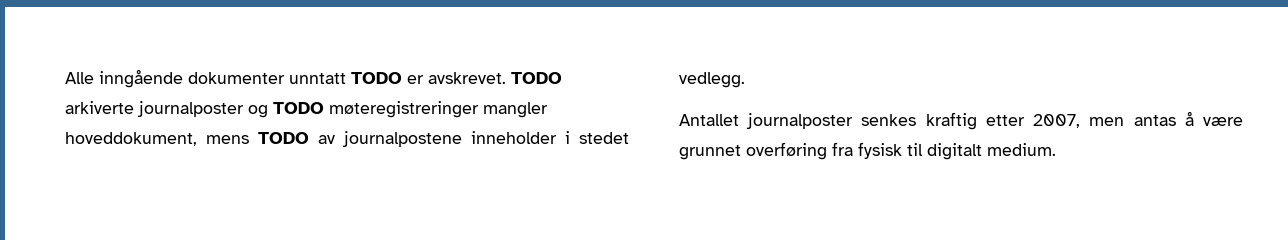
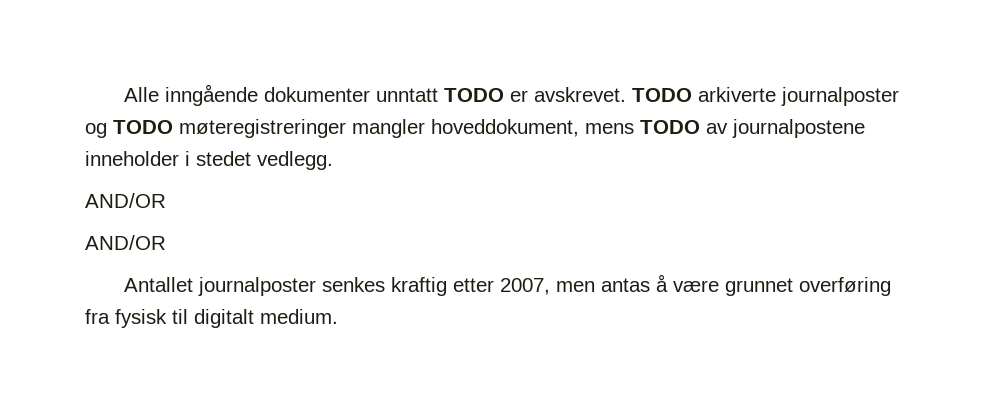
(745, 80) none -> [85,193,166,208] [85,235,166,250] // AND/OR // AND/OR

